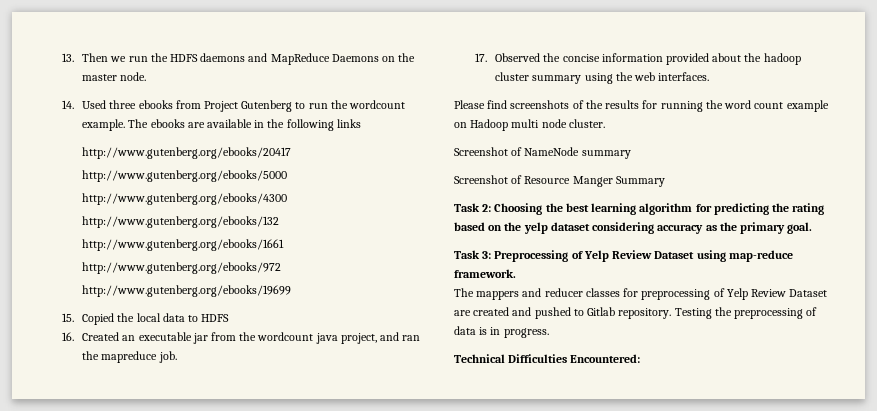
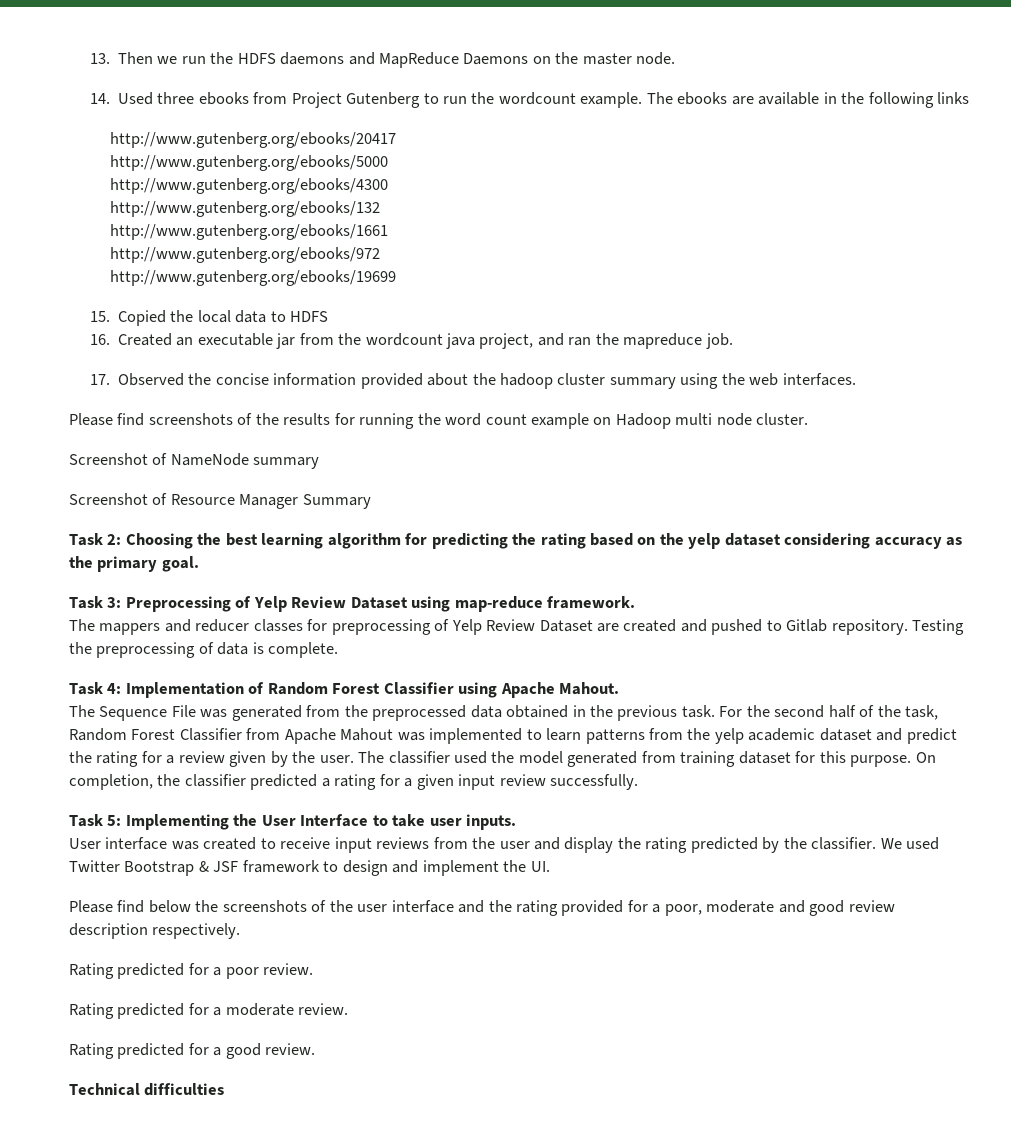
[572,176,613,187] Manger -> [239,494,299,509] Manager
[490,327,549,338] in progress. -> [268,642,339,658] [69,682,620,698] [69,705,939,721] [69,728,957,744] [69,751,936,767] [69,774,639,790] [69,814,517,830] [69,837,940,853] [69,860,550,876] [69,900,895,916] [69,923,241,939] [69,963,314,979] [69,1003,349,1019] [69,1043,316,1059] complete. // Task 4: Implementation of Random Forest Classifier using Apache Mahout. // The Sequence File was generated from the preprocessed data obtained in the previous task. For the second half of the task, Random Forest Classifier from Apache Mahout was implemented to learn patterns from the yelp academic dataset and predict the rating for a review given by the user. The classifier used the model generated from training dataset for this purpose. On completion, the classifier predicted a rating for a given input review successfully. // Task 5: Implementing the User Interface to take user inputs. // User interface was created to receive input reviews from the user and display the rating predicted by the classifier. We used Twitter Bootstrap & JSF framework to design and implement the UI. // Please find below the screenshots of the user interface and the rating provided for a poor, moderate and good review description respectively. // Rating predicted for a poor review. // Rating predicted for a moderate review. // Rating predicted for a good review.
[508,354,641,363] Difficulties Encountered: -> [144,1083,225,1096] difficulties

